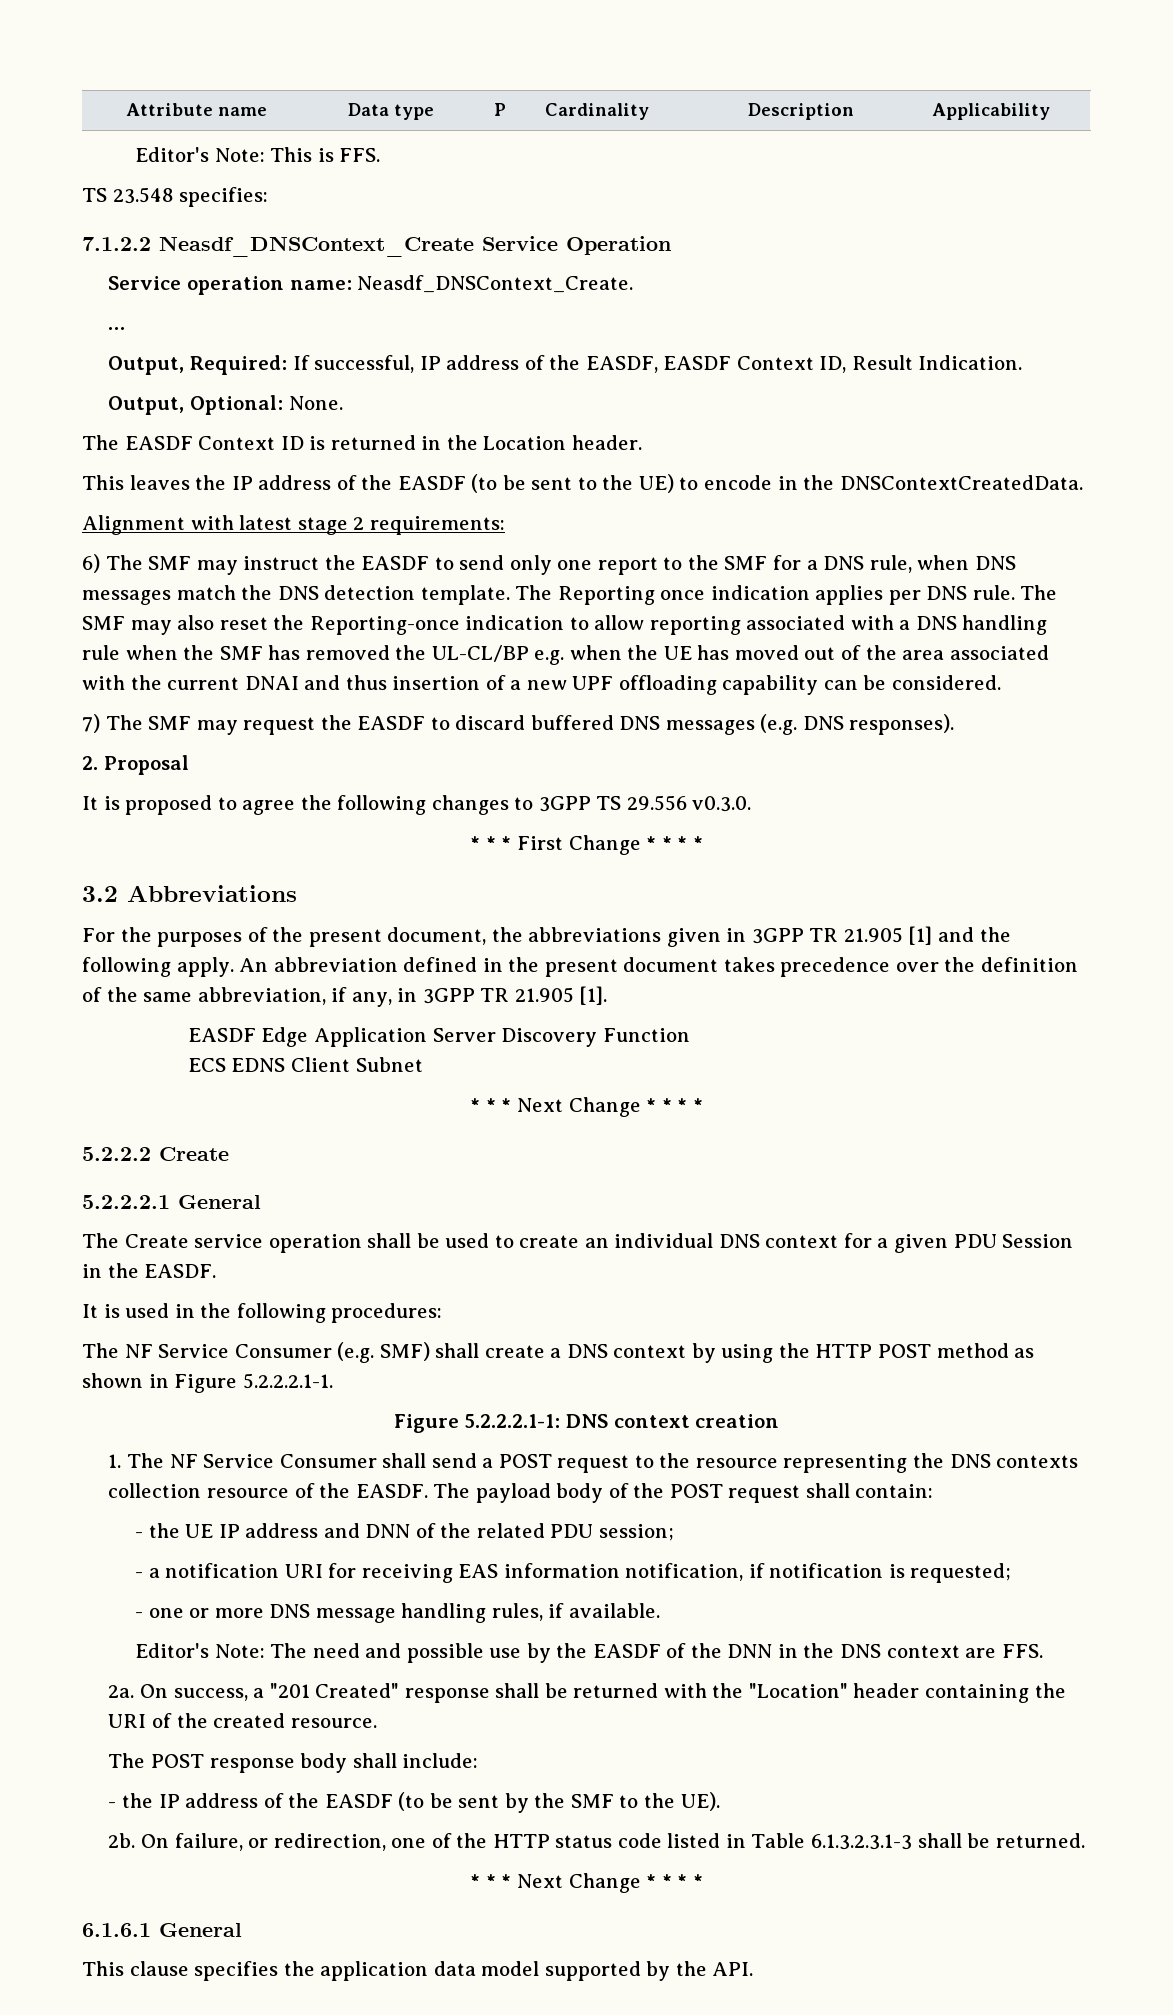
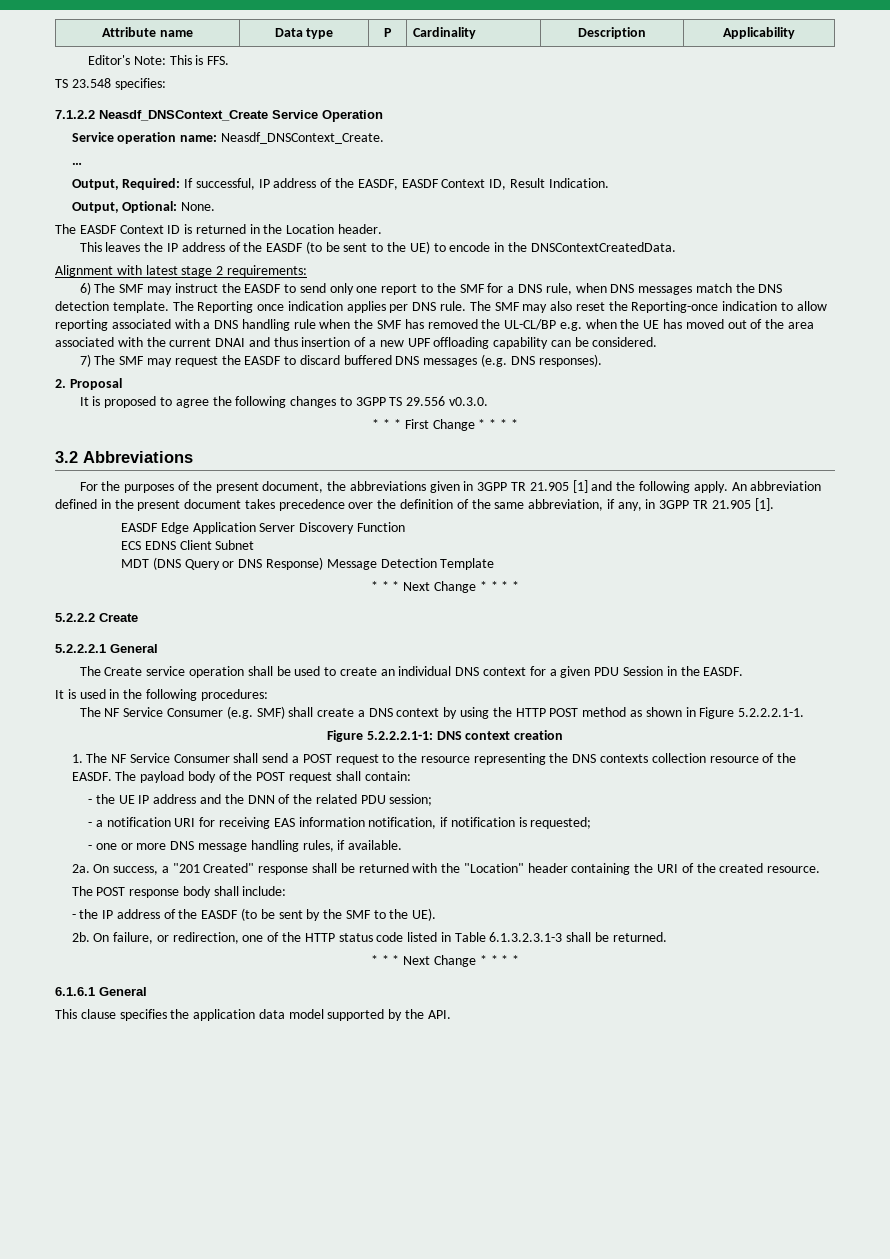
(423, 1064) none -> [121,557,495,570] // MDT (DNS Query or DNS Response) Message Detection Template
(360, 1530) none -> [224,794,244,804] the
[134,1643,1043,1663] // Editor's Note: The need and possible use by the EASDF of the DNN in the DNS context are FFS. -> (403, 845) none

